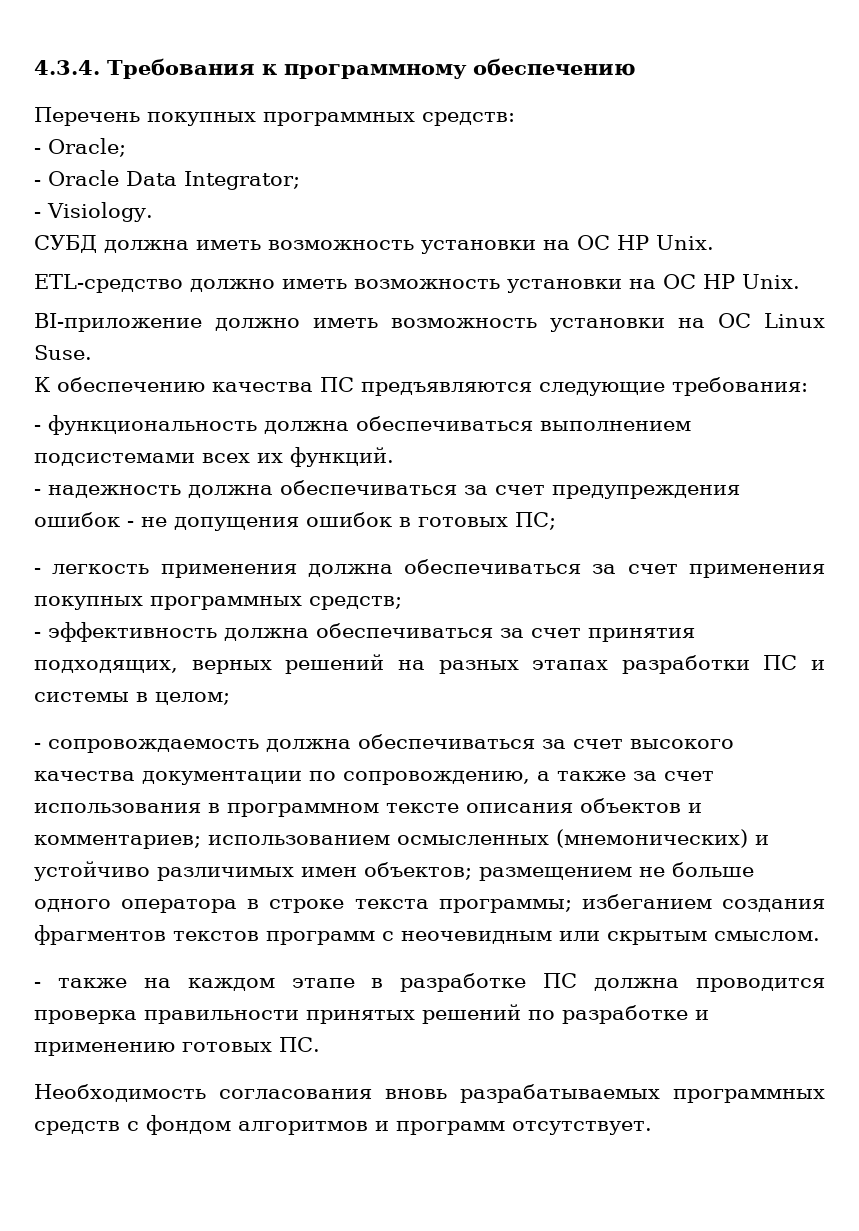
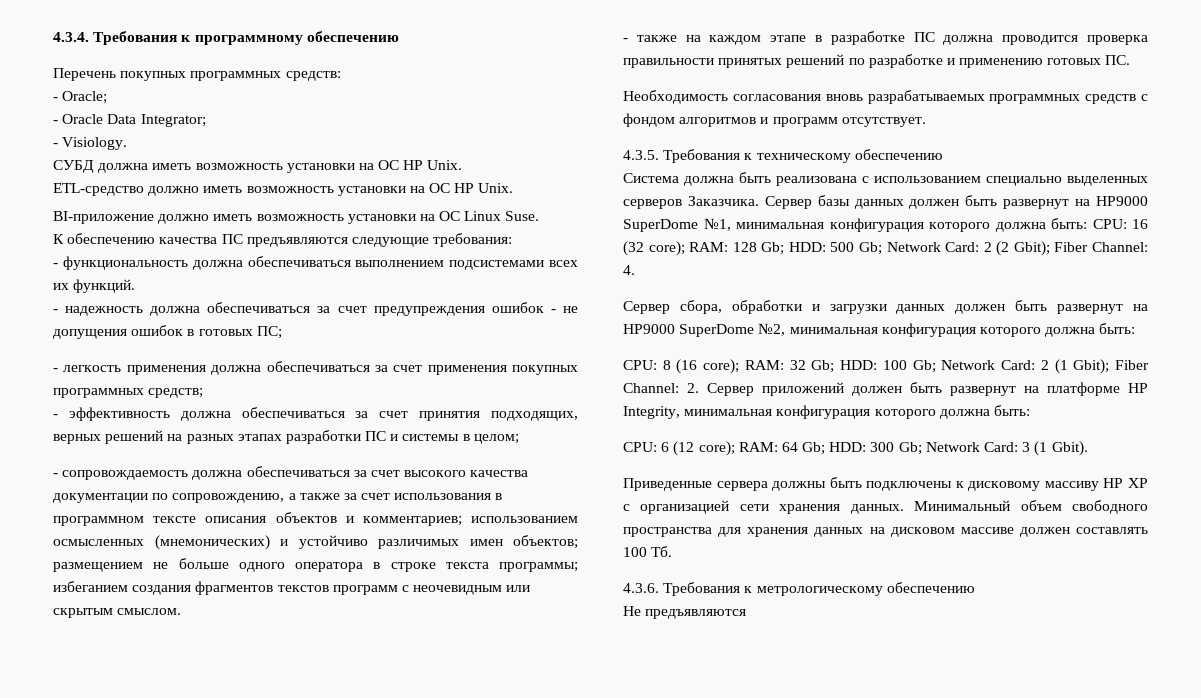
(652, 1128) none -> [623,149,943,163] [623,172,1148,186] [623,195,1148,209] [623,218,1148,232] [623,241,1148,256] [623,265,635,275] [623,300,1148,314] [623,323,1136,337] [623,359,1149,374] [623,382,1148,396] [623,405,1030,419] [623,441,1088,456] [623,477,1148,491] [623,500,1148,514] [623,527,1148,537] [623,546,673,557] [623,582,975,596] [623,606,747,619] // 4.3.5. Требования к техническому обеспечению // Система должна быть реализована с использованием специально выделенных серверов Заказчика. Сервер базы данных должен быть развернут на HP9000 SuperDome №1, минимальная конфигурация которого должна быть: CPU: 16 (32 core); RAM: 128 Gb; HDD: 500 Gb; Network Card: 2 (2 Gbit); Fiber Channel: 4. // Сервер сбора, обработки и загрузки данных должен быть развернут на HP9000 SuperDome №2, минимальная конфигурация которого должна быть: // CPU: 8 (16 core); RAM: 32 Gb; HDD: 100 Gb; Network Card: 2 (1 Gbit); Fiber Channel: 2. Сервер приложений должен быть развернут на платформе HP Integrity, минимальная конфигурация которого должна быть: // CPU: 6 (12 core); RAM: 64 Gb; HDD: 300 Gb; Network Card: 3 (1 Gbit). // Приведенные сервера должны быть подключены к дисковому массиву HP XP с организацией сети хранения данных. Минимальный объем свободного пространства для хранения данных на дисковом массиве должен составлять 100 Тб. // 4.3.6. Требования к метрологическому обеспечению // Не предъявляются

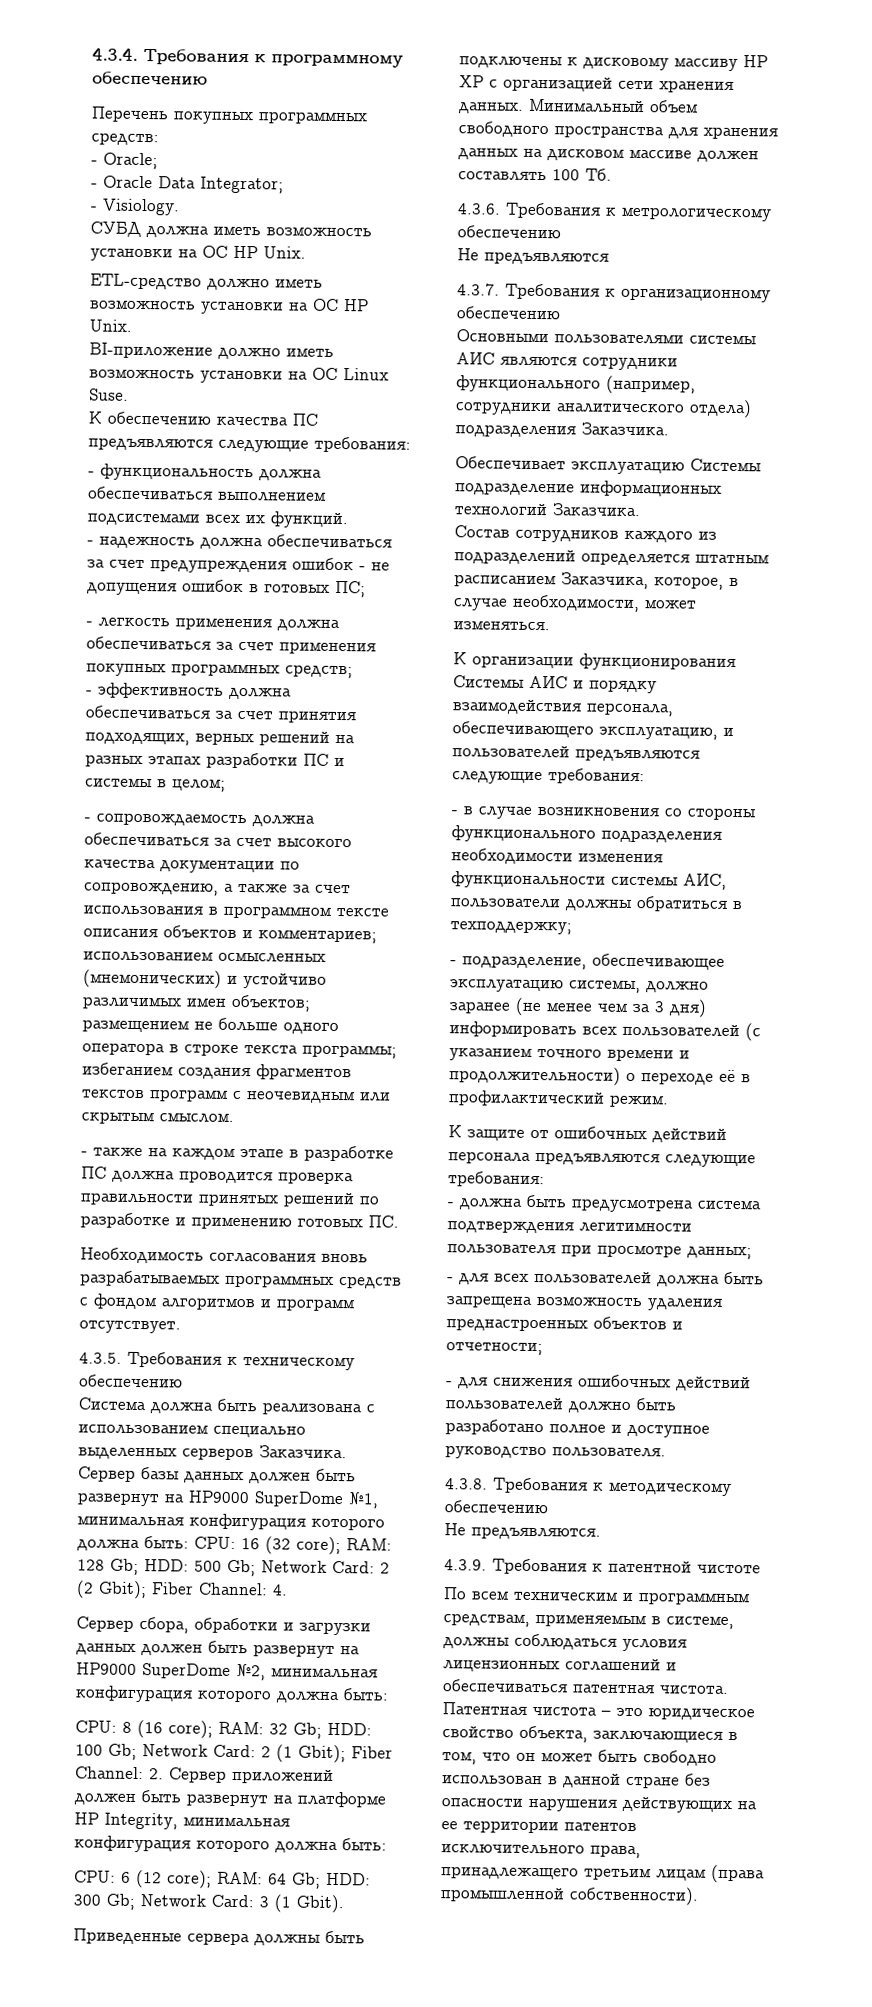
(747, 614) none -> [457,283,771,303] [456,306,561,321] [456,329,756,345] [456,352,678,371] [456,375,696,395] [455,399,752,419] [455,422,669,438] [455,456,761,475] [455,480,722,497] [454,503,641,517] [454,525,717,543] [454,549,769,566] [454,572,739,590] [453,594,697,613] [453,621,550,631] [453,652,736,672] [453,675,657,694] [452,699,674,717] [452,721,734,740] [452,745,700,762] [452,768,645,785] [451,806,755,821] [451,825,722,843] [451,848,663,865] [451,871,727,890] [450,896,743,912] [450,920,572,935] [450,953,725,970] [450,979,709,994] [449,997,707,1018] [449,1021,761,1042] [449,1048,690,1062] [449,1066,751,1086] [448,1090,669,1108] [448,1125,727,1143] [448,1151,756,1168] [448,1171,545,1188] [447,1194,762,1213] [447,1220,692,1234] [447,1244,752,1260] [447,1271,764,1287] [446,1295,723,1311] [446,1316,683,1332] [446,1342,543,1356] [446,1374,751,1392] [445,1397,677,1413] [445,1419,710,1438] [445,1445,666,1460] [445,1477,732,1497] [444,1500,548,1515] [444,1523,601,1540] [444,1558,761,1575] [443,1587,750,1606] [443,1613,734,1630] [443,1633,687,1652] [443,1658,677,1673] [443,1679,729,1694] [442,1702,755,1721] [442,1725,738,1743] [442,1749,717,1766] [442,1773,711,1789] [441,1796,757,1814] [441,1820,637,1834] [441,1844,641,1859] [441,1864,765,1884] [440,1886,699,1906] // 4.3.7. Требования к организационному обеспечению // Основными пользователями системы АИС являются сотрудники функционального (например, сотрудники аналитического отдела) подразделения Заказчика. // Обеспечивает эксплуатацию Системы подразделение информационных технологий Заказчика. // Состав сотрудников каждого из подразделений определяется штатным расписанием Заказчика, которое, в случае необходимости, может изменяться. // К организации функционирования Системы АИС и порядку взаимодействия персонала, обеспечивающего эксплуатацию, и пользователей предъявляются следующие требования: // - в случае возникновения со стороны функционального подразделения необходимости изменения функциональности системы АИС, пользователи должны обратиться в техподдержку; // - подразделение, обеспечивающее эксплуатацию системы, должно заранее (не менее чем за 3 дня) информировать всех пользователей (с указанием точного времени и продолжительности) о переходе её в профилактический режим. // К защите от ошибочных действий персонала предъявляются следующие требования: // - должна быть предусмотрена система подтверждения легитимности пользователя при просмотре данных; // - для всех пользователей должна быть запрещена возможность удаления преднастроенных объектов и отчетности; // - для снижения ошибочных действий пользователей должно быть разработано полное и доступное руководство пользователя. // 4.3.8. Требования к методическому обеспечению // Не предъявляются. // 4.3.9. Требования к патентной чистоте // По всем техническим и программным средствам, применяемым в системе, должны соблюдаться условия лицензионных соглашений и обеспечиваться патентная чистота. Патентная чистота – это юридическое свойство объекта, заключающиеся в том, что он может быть свободно использован в данной стране без опасности нарушения действующих на ее территории патентов исключительного права, принадлежащего третьим лицам (права промышленной собственности).

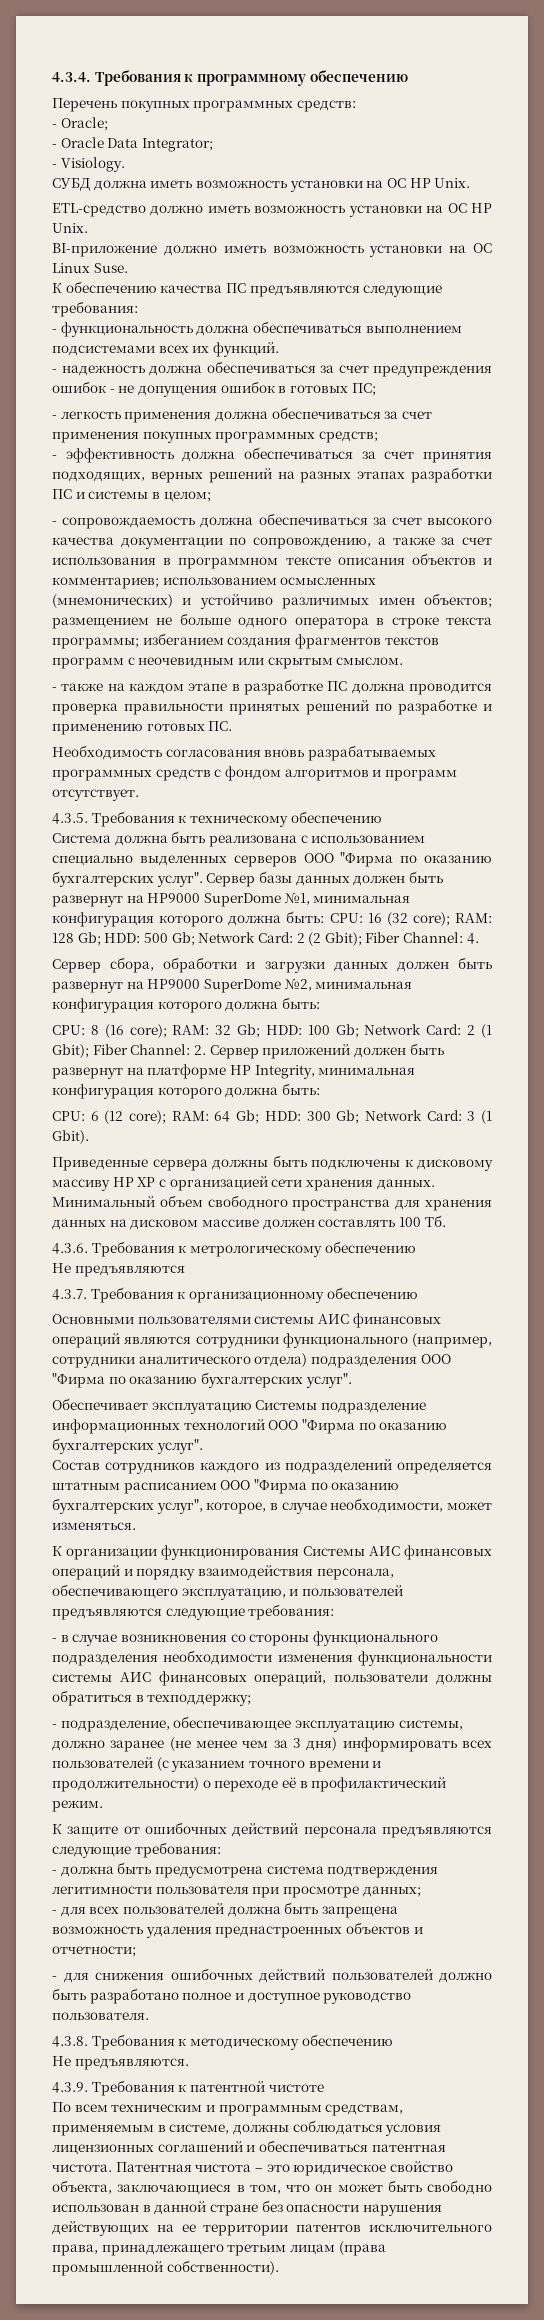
[259,1445,347,1459] Заказчика. -> [303,852,492,867] [52,871,203,887] ООО "Фирма по оказанию бухгалтерских услуг".
(495, 358) none -> [352,1313,441,1328] [52,1333,120,1348] финансовых операций
[581,422,669,436] Заказчика. -> [420,1354,451,1364] [52,1372,352,1388] ООО "Фирма по оказанию бухгалтерских услуг".
[552,503,641,517] Заказчика. -> [268,1419,448,1434] [52,1438,203,1454] ООО "Фирма по оказанию бухгалтерских услуг".
[561,572,649,590] Заказчика, -> [220,1479,400,1494] [52,1498,203,1514] ООО "Фирма по оказанию бухгалтерских услуг",
(568, 682) none -> [404,1545,492,1560] [52,1565,120,1580] финансовых операций
[683,873,727,890] АИС, -> [119,1671,327,1686] АИС финансовых операций,

